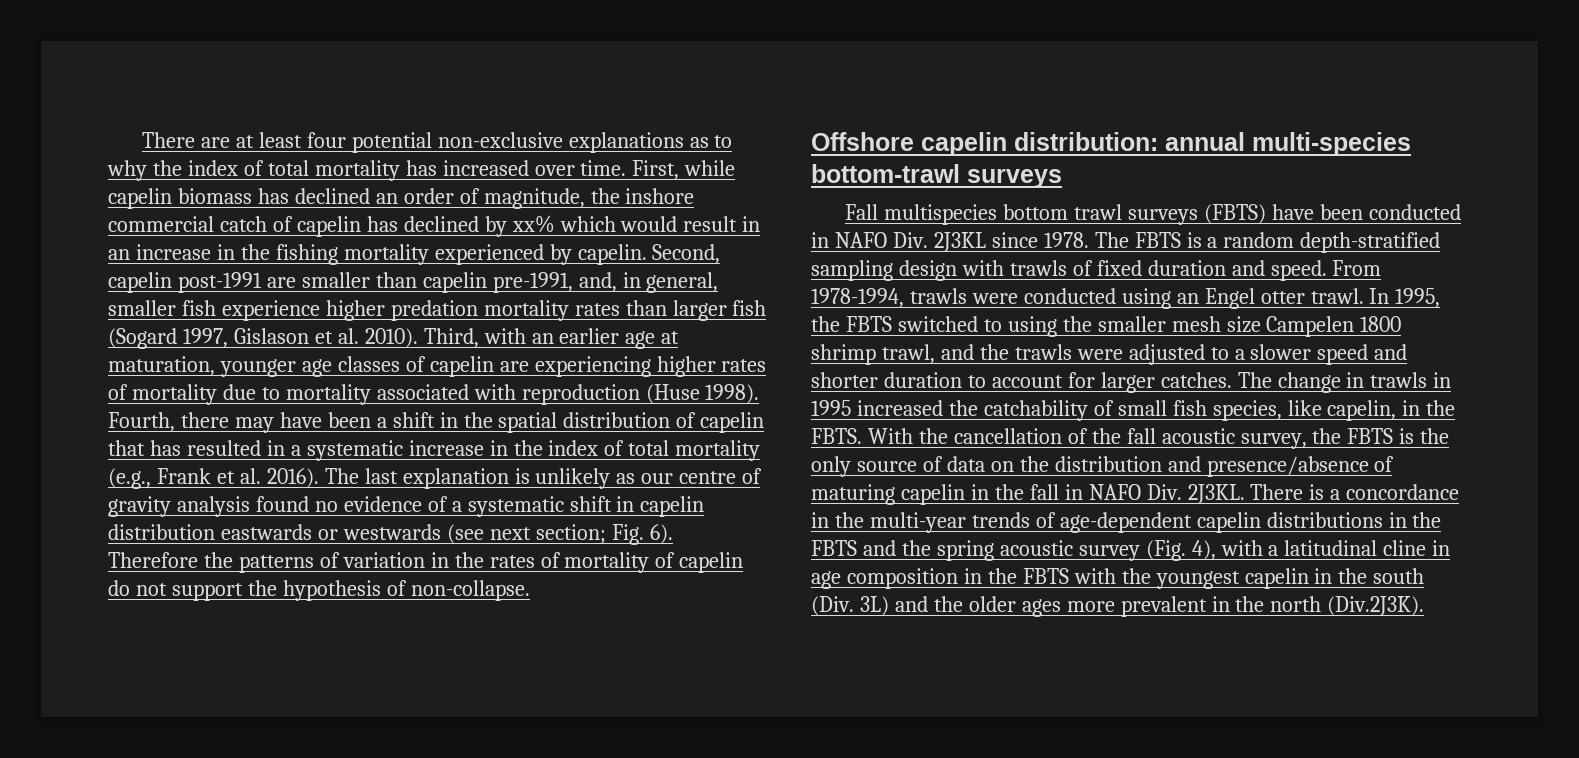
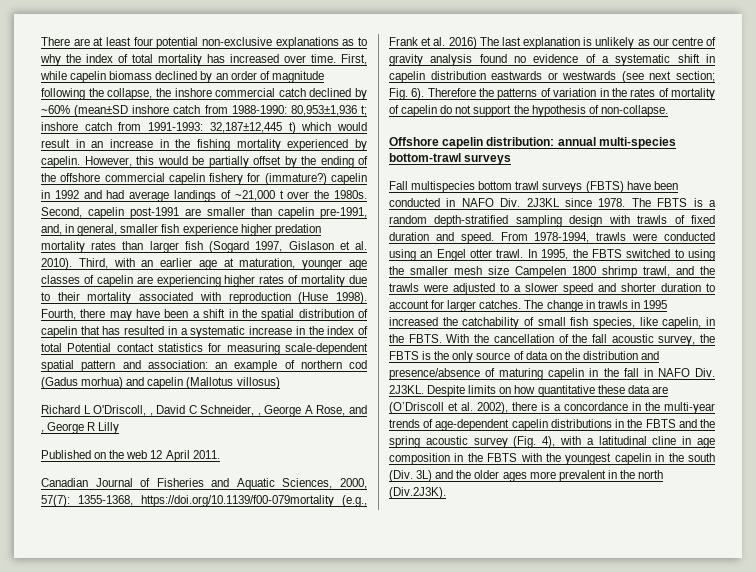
[257,188,370,204] has declined -> [155,71,213,83] declined by
[483,188,695,209] [108,215,555,237] magnitude, the inshore commercial catch of capelin has declined by xx% -> [271,71,324,83] [41,88,367,100] [41,105,367,117] [41,122,296,134] magnitude following the collapse, the inshore commercial catch declined by ~60% (mean±SD inshore catch from 1988-1990: 80,953±1,936 t; inshore catch from 1991-1993: 32,187±12,445 t)
(647, 254) none -> [84,156,368,168] [41,173,367,185] [41,190,367,202] However, this would be partially offset by the ending of the offshore commercial capelin fishery for (immature?) capelin in 1992 and had average landings of ~21,000 t over the 1980s.
(280, 393) none -> [57,292,80,301] their
[675,440,761,461] mortality -> [67,343,368,355] [41,360,367,372] [41,377,280,389] [41,405,367,417] [41,422,120,434] [41,450,220,462] [41,478,367,490] [41,495,334,507] Potential contact statistics for measuring scale-dependent spatial pattern and association: an example of northern cod (Gadus morhua) and capelin (Mallotus villosus) // Richard L O'Driscoll, , David C Schneider, , George A Rose, and , George R Lilly // Published on the web 12 April 2011. // Canadian Journal of Fisheries and Aquatic Sciences, 2000, 57(7): 1355-1368, https://doi.org/10.1139/f00-079mortality
[266,468,319,488] 2016). -> [448,37,477,49] 2016)
[1250,484,1304,500] There -> [427,385,668,397] [389,402,537,414] Despite limits on how quantitative these data are (O’Driscoll et al. 2002), there

